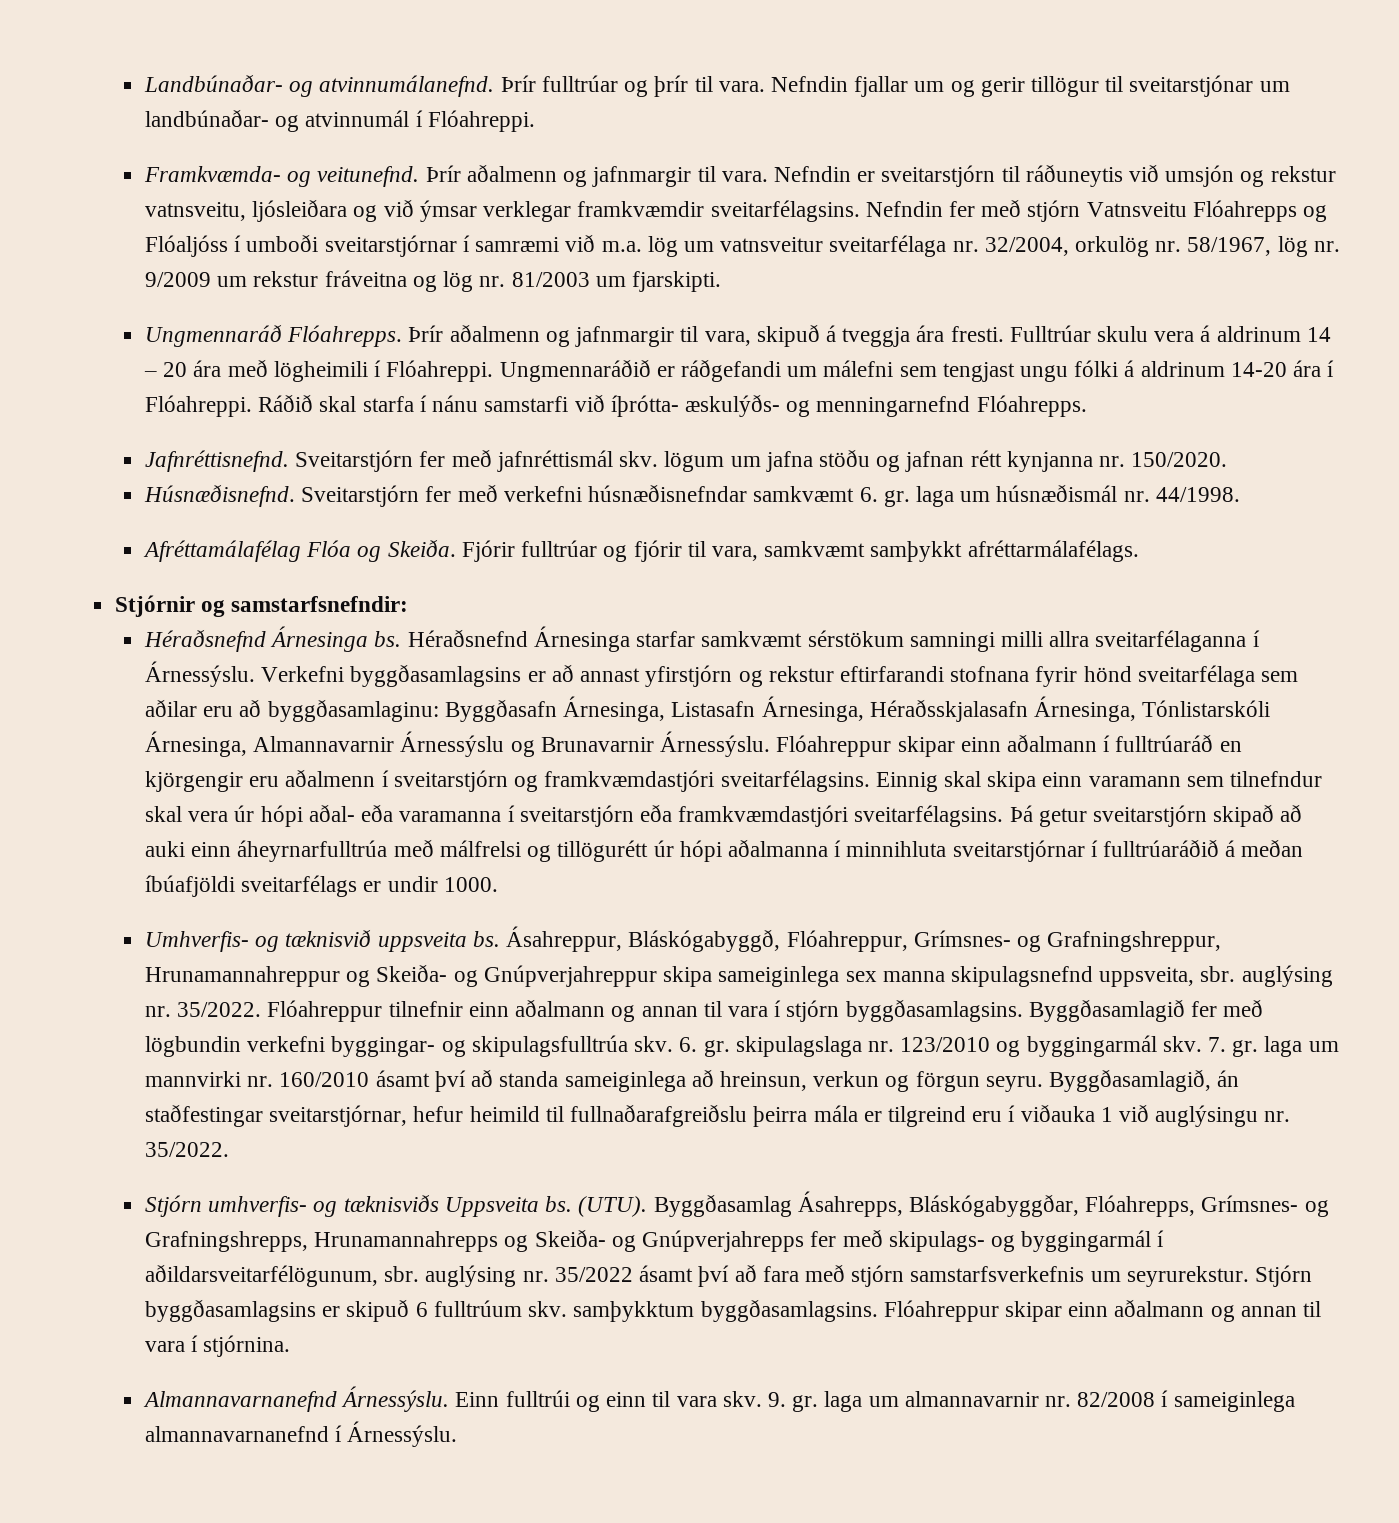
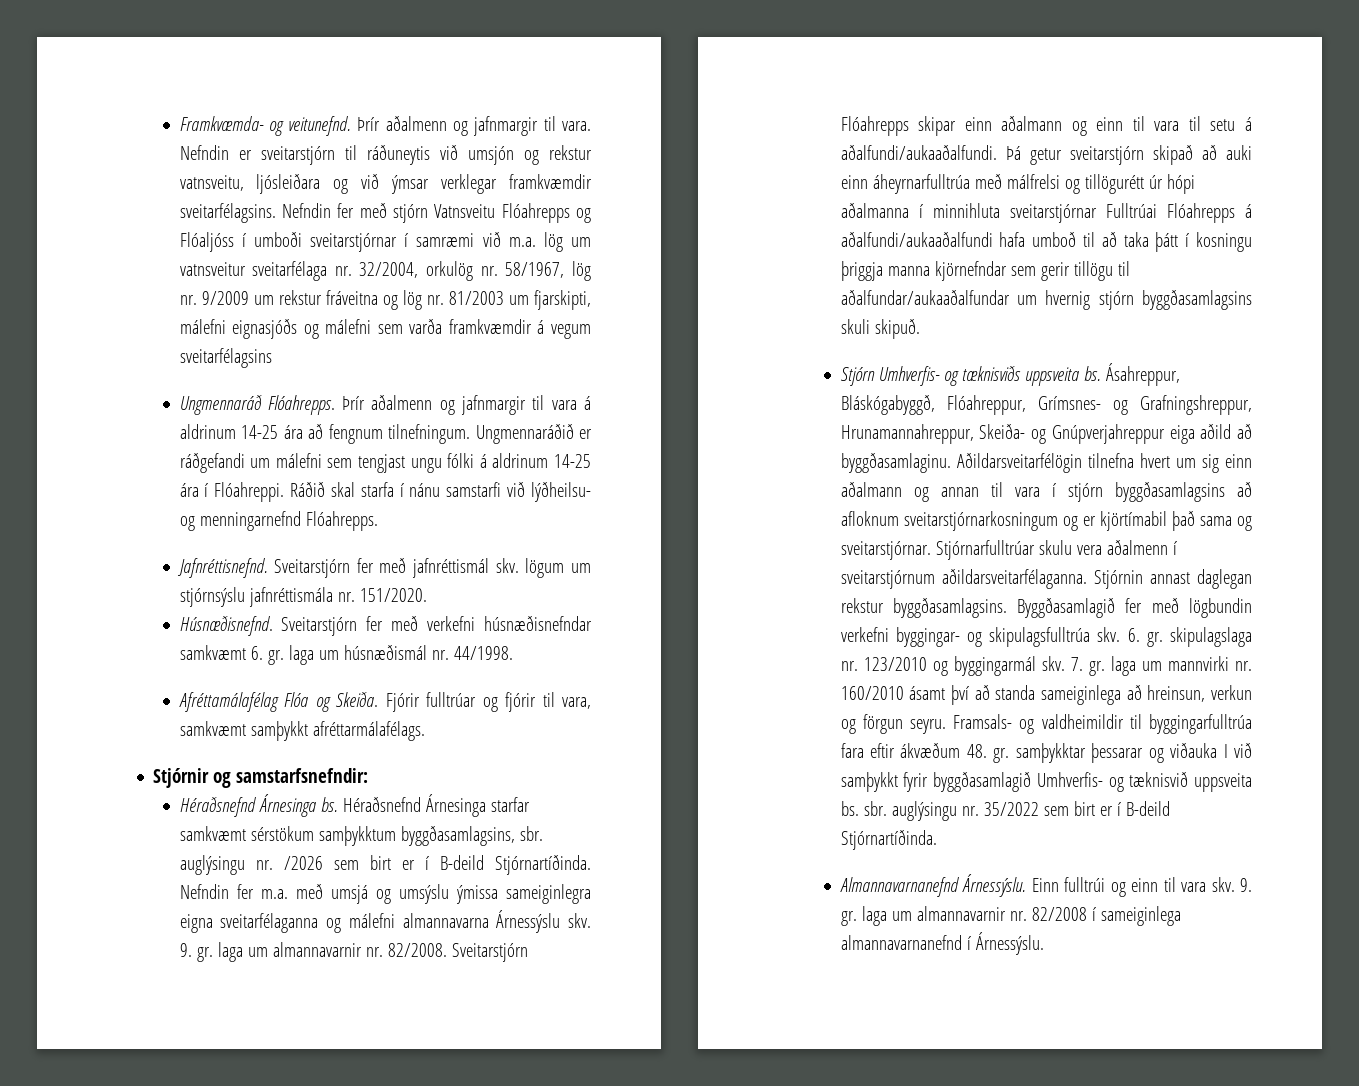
[144,74,1290,97] [145,109,535,132] Landbúnaðar- og atvinnumálanefnd. Þrír fulltrúar og þrír til vara. Nefndin fjallar um og gerir tillögur til sveitarstjónar um landbúnaðar- og atvinnumál í Flóahreppi. // -> (179, 123) none
[631,271,721,292] fjarskipti. -> [533,290,591,310] [179,319,592,339] [179,348,272,368] fjarskipti, málefni eignasjóðs og málefni sem varða framkvæmdir á vegum sveitarfélagsins
[704,324,1331,347] [144,359,494,382] vara, skipuð á tveggja ára fresti. Fulltrúar skulu vera á aldrinum 14 – 20 ára með lögheimili í Flóahreppi. -> [551,396,591,410] [179,424,471,444] vara á aldrinum 14-25 ára að fengnum tilnefningum.
[1230,362,1287,377] 14-20 -> [554,454,591,468] 14-25
[610,394,780,417] íþrótta- æskulýðs- -> [531,482,591,502] lýðheilsu-
[765,449,1228,472] jafna stöðu og jafnan rétt kynjanna nr. 150/2020. -> [179,587,427,607] stjórnsýslu jafnréttismála nr. 151/2020.
[909,630,1260,652] [145,661,1298,687] [145,696,1271,722] [145,731,1242,757] [145,769,1322,792] [145,804,1004,827] samningi milli allra sveitarfélaganna í Árnessýslu. Verkefni byggðasamlagsins er að annast yfirstjórn og rekstur eftirfarandi stofnana fyrir hönd sveitarfélaga sem aðilar eru að byggðasamlaginu: Byggðasafn Árnesinga, Listasafn Árnesinga, Héraðsskjalasafn Árnesinga, Tónlistarskóli Árnesinga, Almannavarnir Árnessýslu og Brunavarnir Árnessýslu. Flóahreppur skipar einn aðalmann í fulltrúaráð en kjörgengir eru aðalmenn í sveitarstjórn og framkvæmdastjóri sveitarfélagsins. Einnig skal skipa einn varamann sem tilnefndur skal vera úr hópi aðal- eða varamanna í sveitarstjórn eða framkvæmdastjóri sveitarfélagsins. -> [318,826,543,846] [179,855,592,875] [179,884,592,904] [179,910,592,933] [179,942,528,962] [840,116,1252,136] [840,145,997,160] samþykktum byggðasamlagsins, sbr. auglýsingu nr. /2026 sem birt er í B-deild Stjórnartíðinda. Nefndin fer m.a. með umsjá og umsýslu ýmissa sameiginlegra eigna sveitarfélaganna og málefni almannavarna Árnessýslu skv. 9. gr. laga um almannavarnir nr. 82/2008. Sveitarstjórn Flóahrepps skipar einn aðalmann og einn til vara til setu á aðalfundi/aukaaðalfundi.
[1090,839,1304,857] [145,875,498,897] [145,929,372,952] í fulltrúaráðið á meðan íbúafjöldi sveitarfélags er undir 1000. // Umhverfis- og tæknisvið -> [1105,203,1252,223] [840,232,1253,252] [840,261,1130,281] [840,290,1252,310] [840,319,920,339] [840,366,1021,386] Fulltrúai Flóahrepps á aðalfundi/aukaaðalfundi hafa umboð til að taka þátt í kosningu þriggja manna kjörnefndar sem gerir tillögu til aðalfundar/aukaaðalfundar um hvernig stjórn byggðasamlagsins skuli skipuð. // Stjórn Umhverfis- og tæknisviðs
[145,966,371,987] Hrunamannahreppur og -> [840,424,974,444] Hrunamannahreppur,
[663,965,1333,987] [145,1000,463,1022] skipa sameiginlega sex manna skipulagsnefnd uppsveita, sbr. auglýsing nr. 35/2022. Flóahreppur tilnefnir -> [1169,424,1252,444] [840,453,1219,473] eiga aðild að byggðasamlaginu. Aðildarsveitarfélögin tilnefna hvert um sig
(840, 1011) none -> [1114,482,1252,502] [840,511,1252,531] [840,540,1177,560] [840,569,1252,589] [840,598,884,613] byggðasamlagsins að afloknum sveitarstjórnarkosningum og er kjörtímabil það sama og sveitarstjórnar. Stjórnarfulltrúar skulu vera aðalmenn í sveitarstjórnum aðildarsveitarfélaganna. Stjórnin annast daglegan rekstur
[1048,1069,1240,1092] [145,1104,1291,1127] [145,1142,230,1157] [145,1191,1329,1217] [145,1229,1165,1252] [145,1264,1312,1287] [145,1299,1321,1322] [145,1335,291,1357] Byggðasamlagið, án staðfestingar sveitarstjórnar, hefur heimild til fullnaðarafgreiðslu þeirra mála er tilgreind eru í viðauka 1 við auglýsingu nr. 35/2022. // Stjórn umhverfis- og tæknisviðs Uppsveita bs. (UTU). Byggðasamlag Ásahrepps, Bláskógabyggðar, Flóahrepps, Grímsnes- og Grafningshrepps, Hrunamannahrepps og Skeiða- og Gnúpverjahrepps fer með skipulags- og byggingarmál í aðildarsveitarfélögunum, sbr. auglýsing nr. 35/2022 ásamt því að fara með stjórn samstarfsverkefnis um seyrurekstur. Stjórn byggðasamlagsins er skipuð 6 fulltrúum skv. samþykktum byggðasamlagsins. Flóahreppur skipar einn aðalmann og annan til vara í stjórnina. -> [953,714,1252,734] [840,743,1252,763] [840,772,1252,792] [840,801,1170,821] [840,830,937,850] Framsals- og valdheimildir til byggingarfulltrúa fara eftir ákvæðum 48. gr. samþykktar þessarar og viðauka I við samþykkt fyrir byggðasamlagið Umhverfis- og tæknisvið uppsveita bs. sbr. auglýsingu nr. 35/2022 sem birt er í B-deild Stjórnartíðinda.

